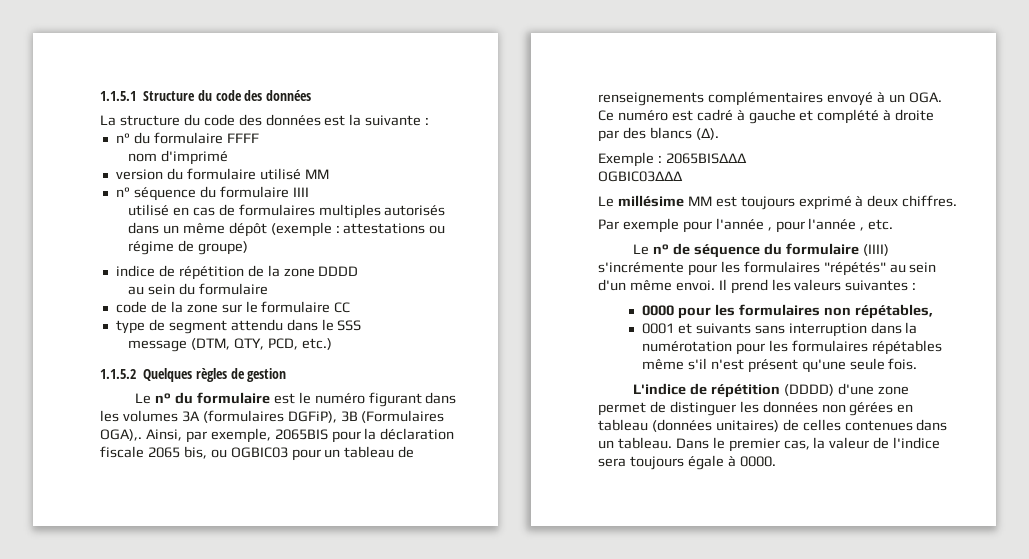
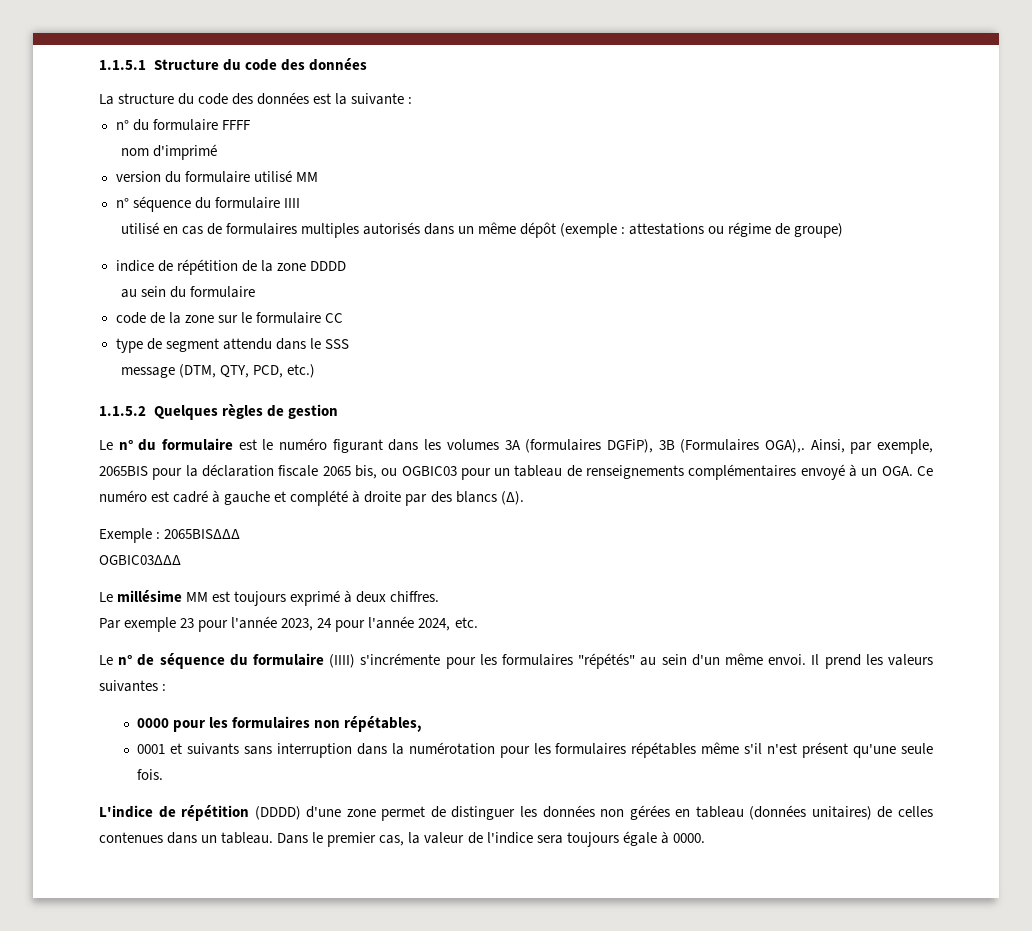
[682,218,865,233] pour l'année , pour l'année , -> [180,616,451,632] 23 pour l'année 2023, 24 pour l'année 2024,

